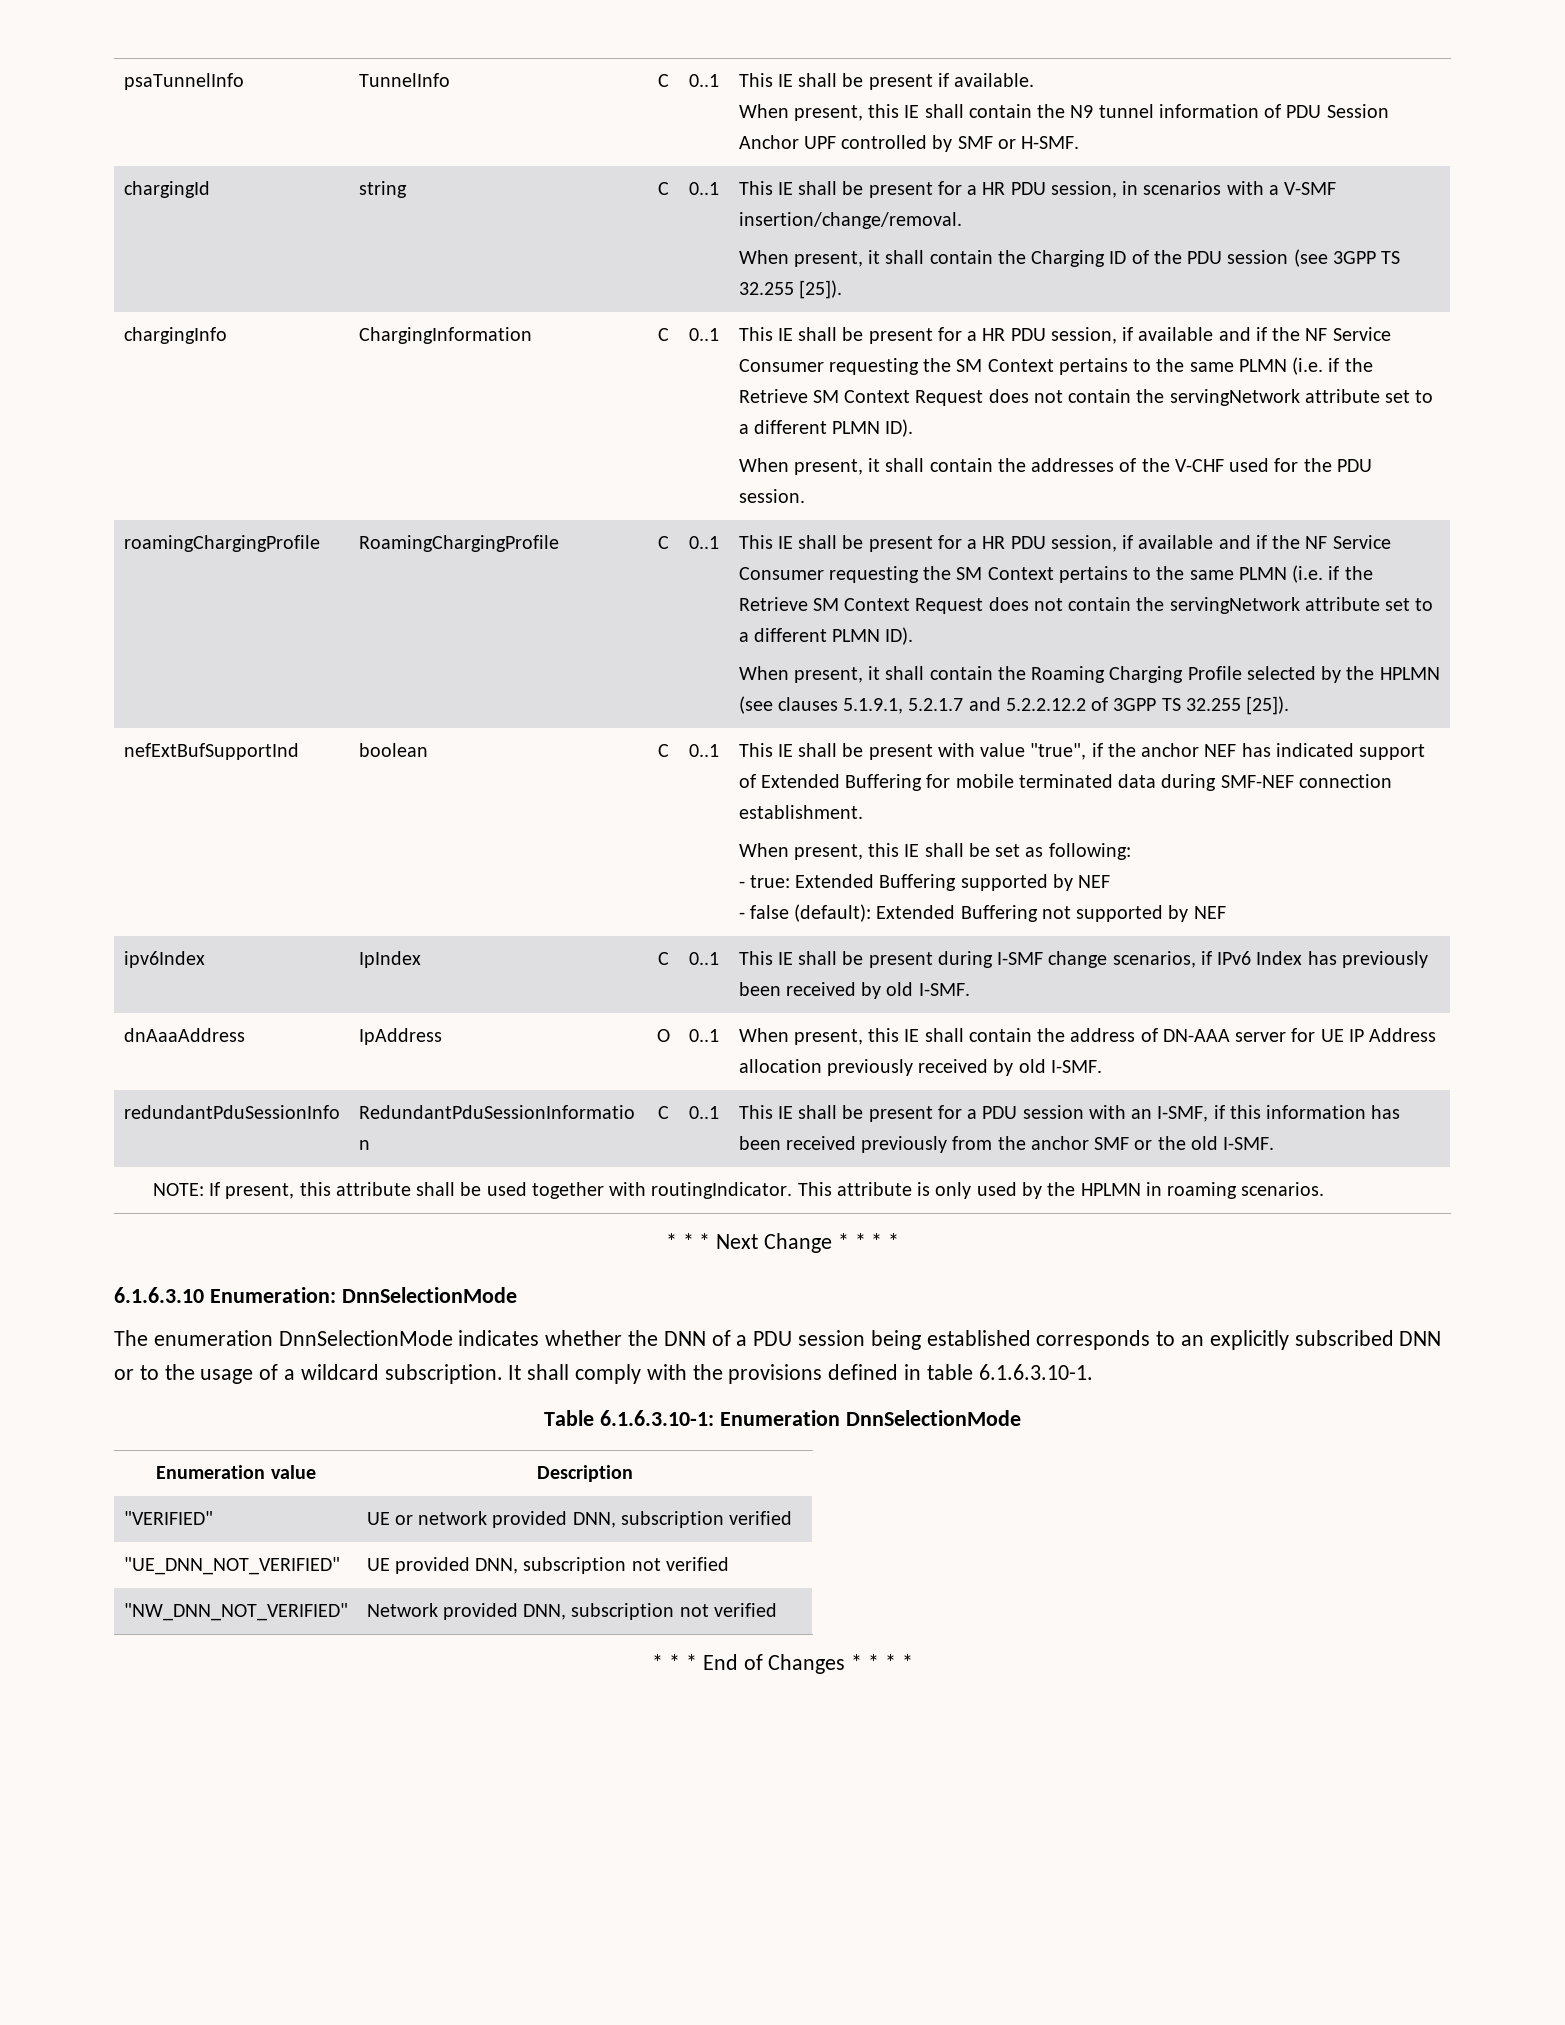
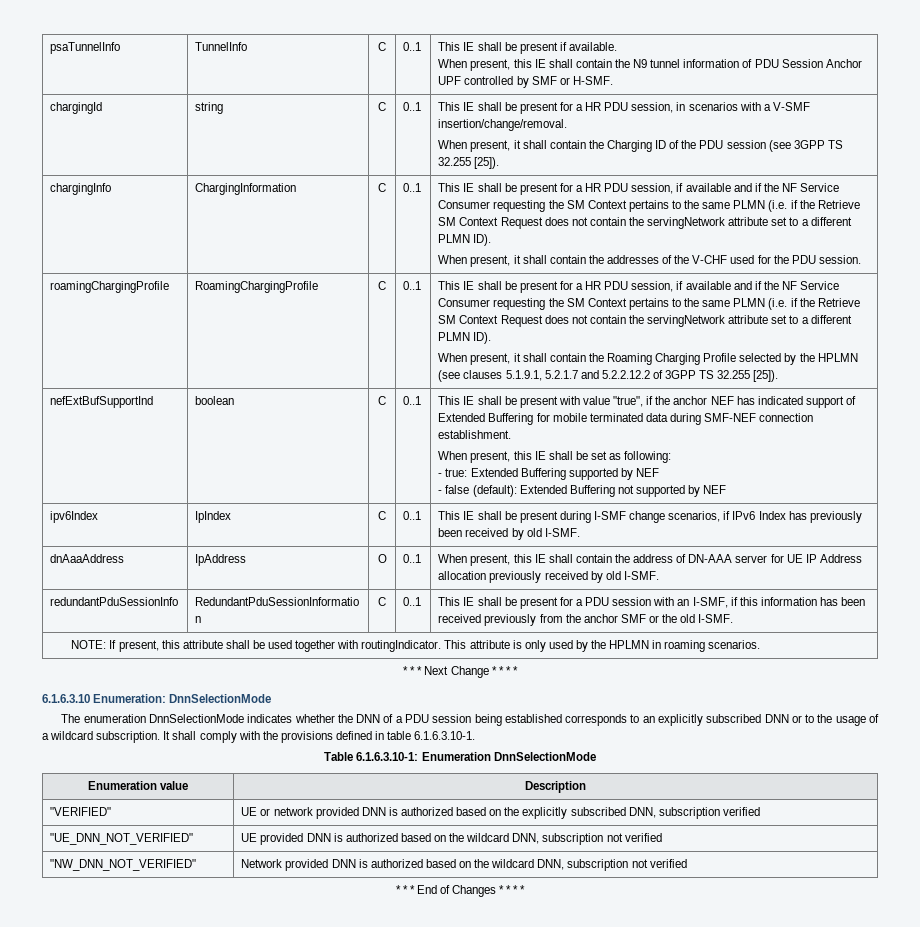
(568, 1519) none -> [361,807,626,819] DNN is authorized based on the explicitly subscribed
(470, 1565) none -> [306,833,510,842] DNN is authorized based on the wildcard
(518, 1611) none -> [331,859,535,868] DNN is authorized based on the wildcard

